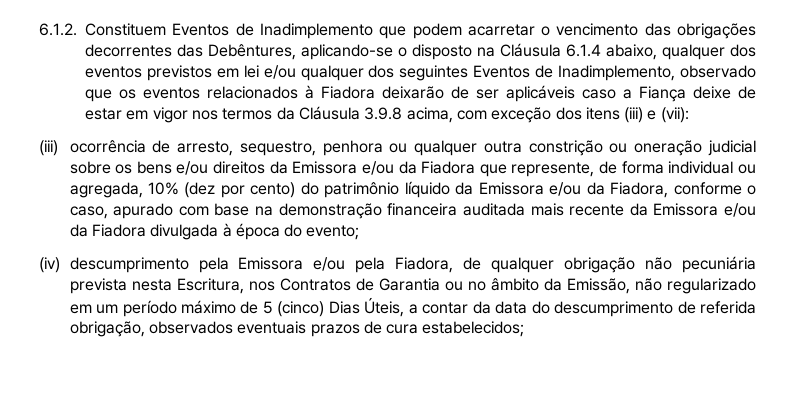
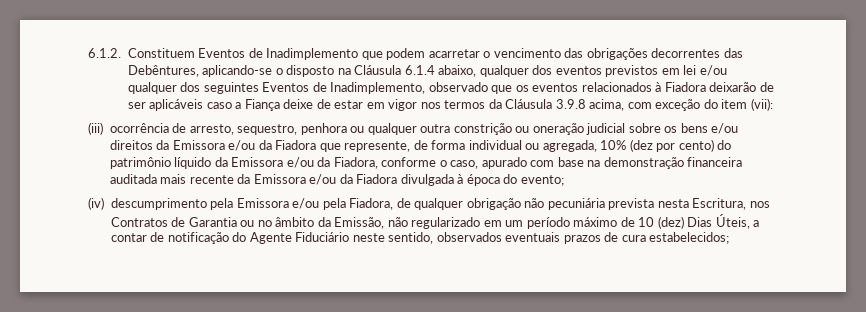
[555,107,657,123] dos itens (iii) e -> [703,99,748,109] do item
[262,301,325,317] 5 (cinco) -> [638,216,684,229] 10 (dez)
[472,301,757,317] [69,321,145,337] da data do descumprimento de referida obrigação, -> [150,232,434,244] de notificação do Agente Fiduciário neste sentido,

